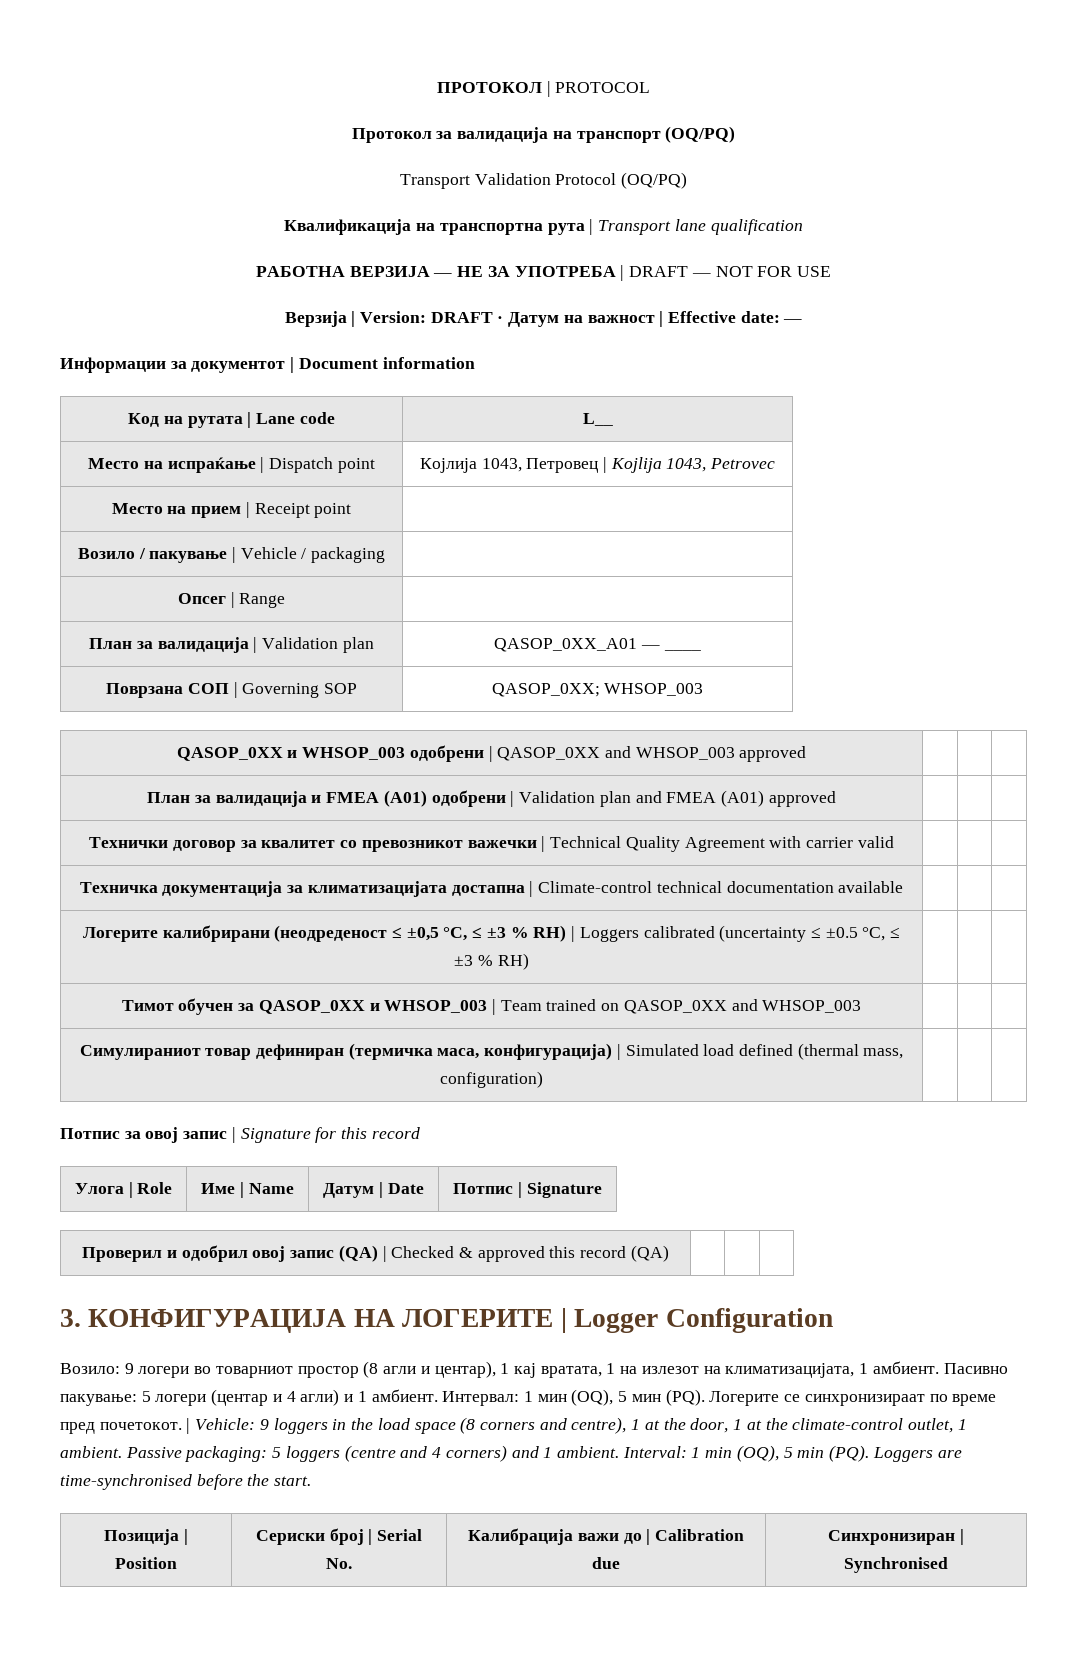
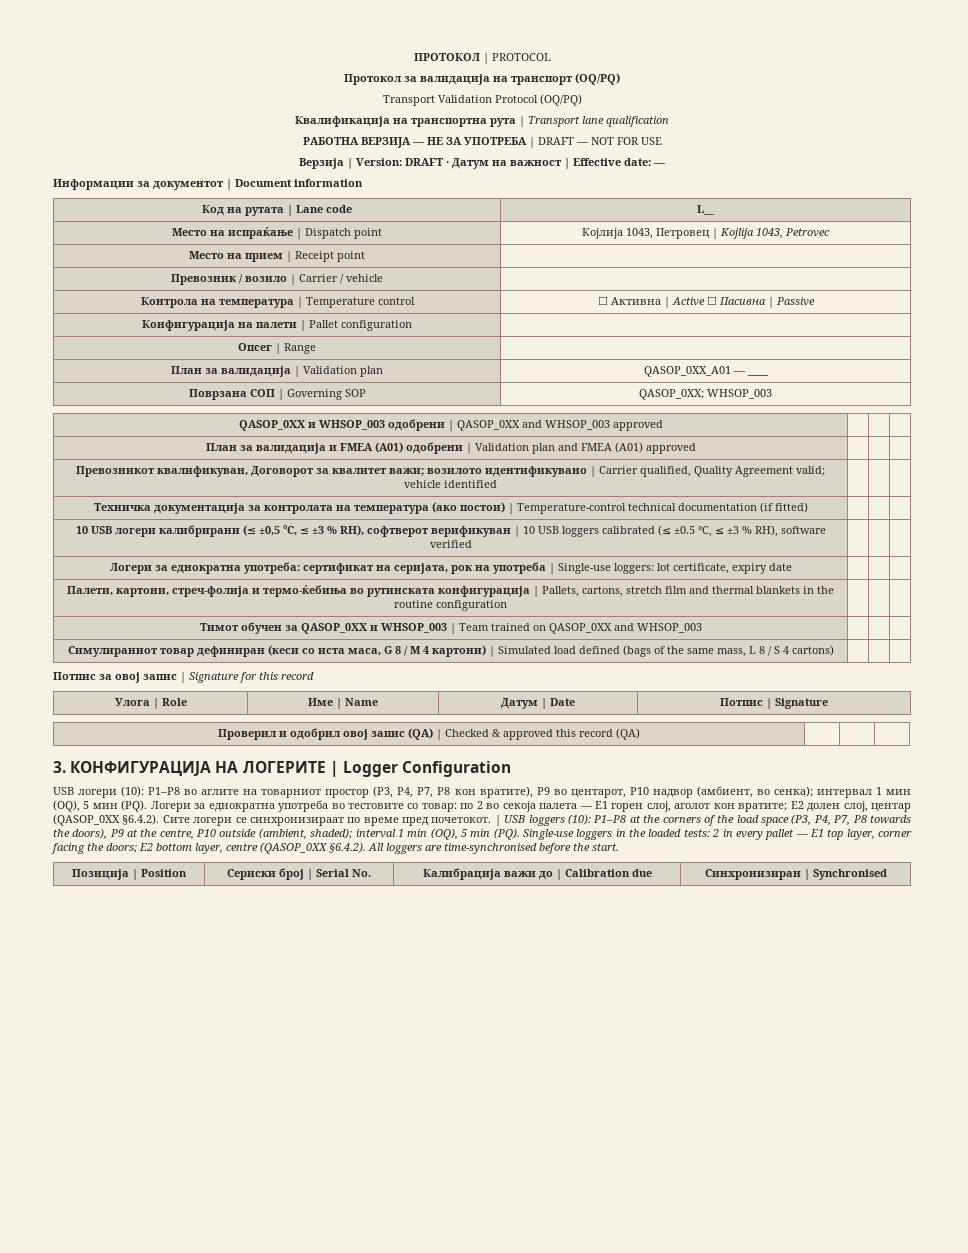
[77,547,386,563] Возило / пакување | Vehicle / packaging -> [171,274,384,285] [140,297,415,308] [597,296,815,308] [142,320,413,331] Превозник / возило | Carrier / vehicle | // Контрола на температура | Temperature control | ☐ Активна | Active ☐ Пасивна | Passive // Конфигурација на палети | Pallet configuration
[89,836,894,852] [79,881,904,897] [82,925,403,942] Технички договор за квалитет со превозникот важечки | Technical Quality Agreement with carrier valid | | | // Техничка документација за климатизацијата достапна | Climate-control technical documentation available | | | // Логерите калибрирани (неодреденост ≤ -> [75,466,825,477] [404,480,497,488] [93,502,808,514] [75,525,256,537] Превозникот квалификуван, Договорот за квалитет важи; возилото идентификувано | Carrier qualified, Quality Agreement valid; vehicle identified | | | // Техничка документација за контролата на температура (ако постои) | Temperature-control technical documentation (if fitted) | | | // 10 USB логери калибрирани (≤
[533,925,821,942] RH) | Loggers calibrated (uncertainty ≤ -> [339,525,671,537] RH), софтверот верификуван | 10 USB loggers calibrated (≤
[497,953,529,970] RH) -> [754,525,826,537] [429,540,472,548] [109,562,792,574] [66,585,834,597] [394,600,507,611] RH), software verified | | | // Логери за еднократна употреба: сертификат на серијата, рок на употреба | Single-use loggers: lot certificate, expiry date | | | // Палети, картони, стреч-фолија и термо-ќебиња во рутинската конфигурација | Pallets, cartons, stretch film and thermal blankets in the routine configuration
[348,1043,904,1060] [440,1071,543,1088] (термичка маса, конфигурација) | Simulated load defined (thermal mass, configuration) -> [267,645,834,657] (кеси со иста маса, G 8 / M 4 картони) | Simulated load defined (bags of the same mass, L 8 / S 4 cartons)
[60,1361,1008,1378] [60,1389,520,1406] Возило: 9 логери во товарниот простор (8 агли и центар), 1 кај вратата, 1 на излезот на климатизацијата, 1 амбиент. Пасивно пакување: 5 логери (центар и 4 агли) и 1 амбиент. Интервал: -> [53,786,872,798] USB логери (10): P1–P8 во аглите на товарниот простор (P3, P4, P7, P8 кон вратите), P9 во центарот, P10 надвор (амбиент, во сенка); интервал
[709,1391,780,1406] Логерите -> [150,800,912,812] [53,814,233,826] Логери за еднократна употреба во тестовите со товар: по 2 во секоја палета — Е1 горен слој, аголот кон вратите; Е2 долен слој, центар (QASOP_0XX §6.4.2). Сите логери
[195,1417,967,1434] [60,1445,687,1462] Vehicle: 9 loggers in the load space (8 corners and centre), 1 at the door, 1 at the climate-control outlet, 1 ambient. Passive packaging: 5 loggers (centre and 4 corners) and 1 ambient. Interval: -> [504,814,911,826] [53,828,396,840] USB loggers (10): P1–P8 at the corners of the load space (P3, P4, P7, P8 towards the doors), P9 at the centre, P10 outside (ambient, shaded); interval
[872,1447,933,1462] Loggers -> [523,829,913,840] [51,842,422,854] Single-use loggers in the loaded tests: 2 in every pallet — E1 top layer, corner facing the doors; E2 bottom layer, centre (QASOP_0XX §6.4.2). All loggers

